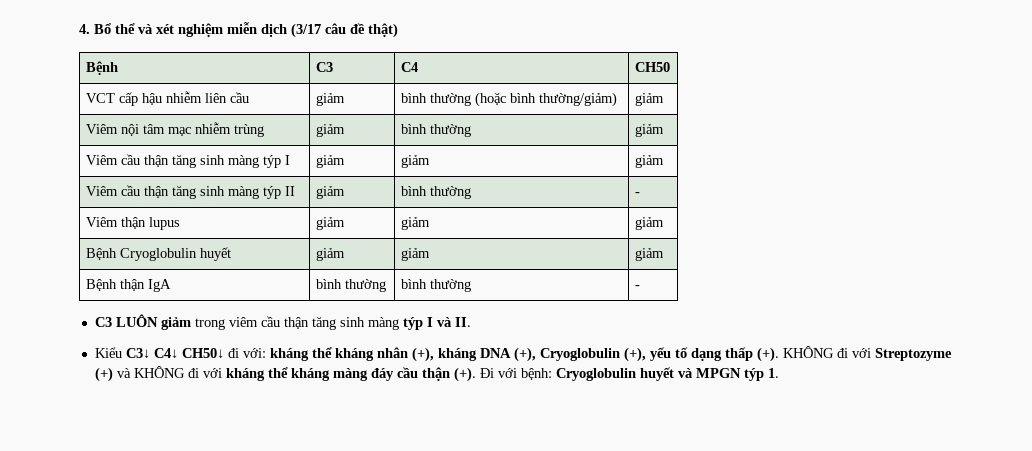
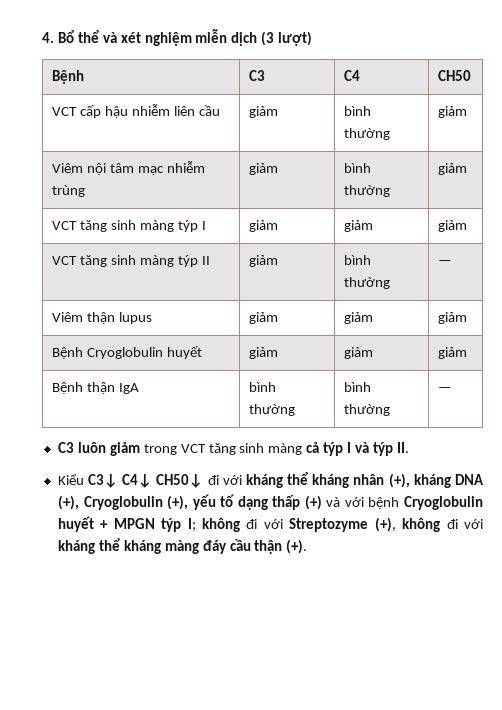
[291,23,398,38] (3/17 câu đề thật) -> [261,31,313,46] (3 lượt)
[474,92,617,107] (hoặc bình thường/giảm) -> (390, 134) none
[85,154,169,167] Viêm cầu thận -> [51,221,77,230] VCT
[85,185,169,198] Viêm cầu thận -> [51,256,77,265] VCT
[634,192,640,196] - -> [437,260,452,265] —
[634,285,640,289] [94,314,158,327] - // C3 LUÔN -> [437,387,452,392] [57,442,106,453] — // C3 luôn
[228,316,399,330] viêm cầu thận tăng sinh màng -> [180,442,320,455] VCT tăng sinh màng cả
(452, 322) none -> [372,442,393,456] týp
[242,348,266,358] với: -> [222,475,242,485] với
[756,346,952,362] [94,366,185,382] (+). KHÔNG đi với Streptozyme (+) và KHÔNG -> [304,495,484,510] [57,516,441,532] (+) và với bệnh Cryoglobulin huyết + MPGN týp I; không đi với Streptozyme (+), không
[479,367,779,381] Đi với bệnh: Cryoglobulin huyết và MPGN týp 1. -> (308, 546) none

